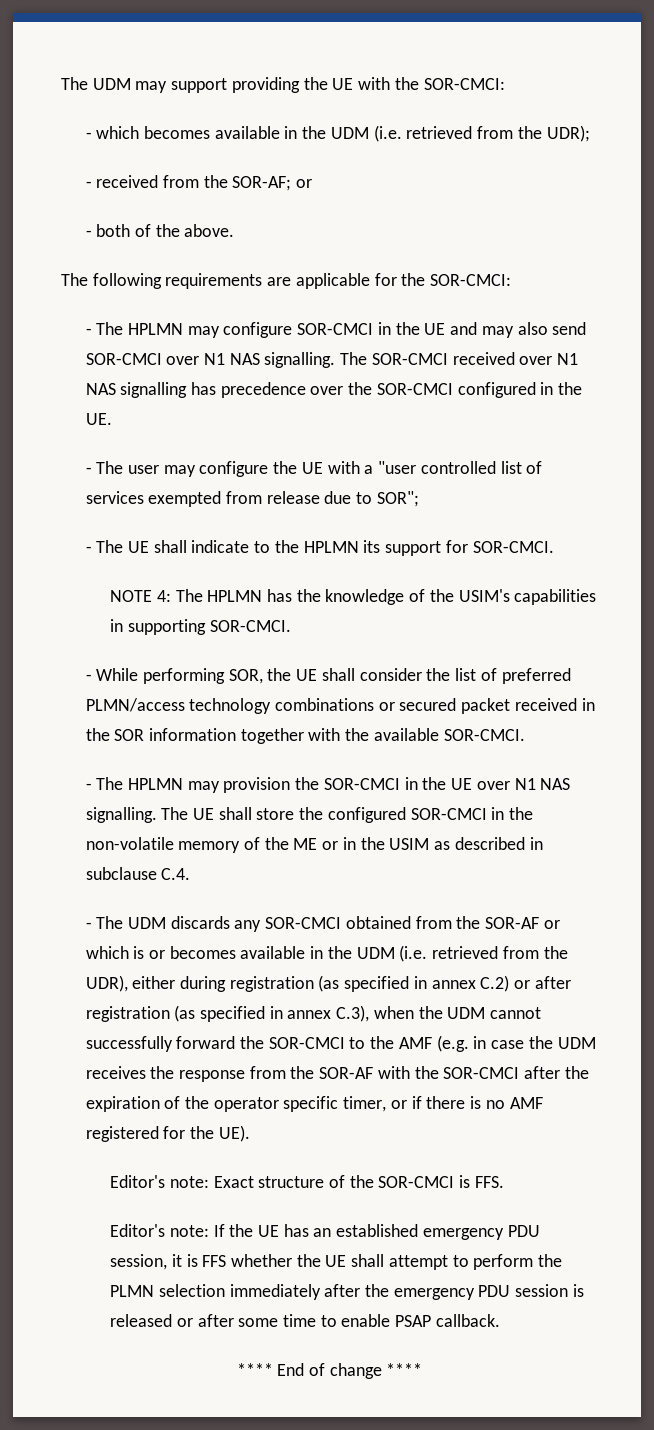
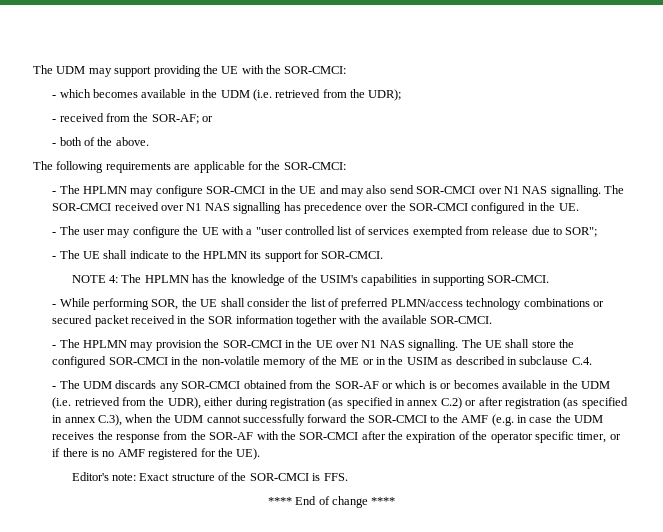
[110,1224,540,1240] [110,1254,563,1270] [110,1284,584,1300] [110,1314,500,1327] // Editor's note: If the UE has an established emergency PDU session, it is FFS whether the UE shall attempt to perform the PLMN selection immediately after the emergency PDU session is released or after some time to enable PSAP callback. -> (348, 477) none

